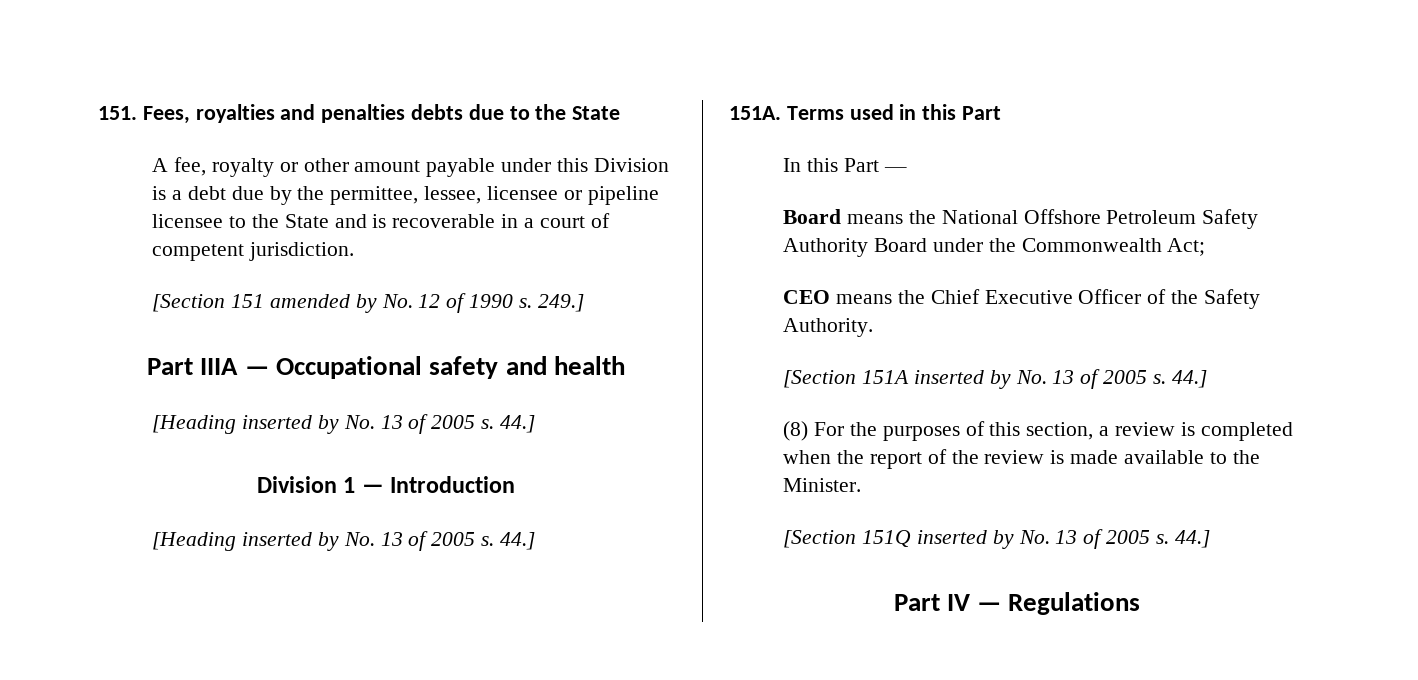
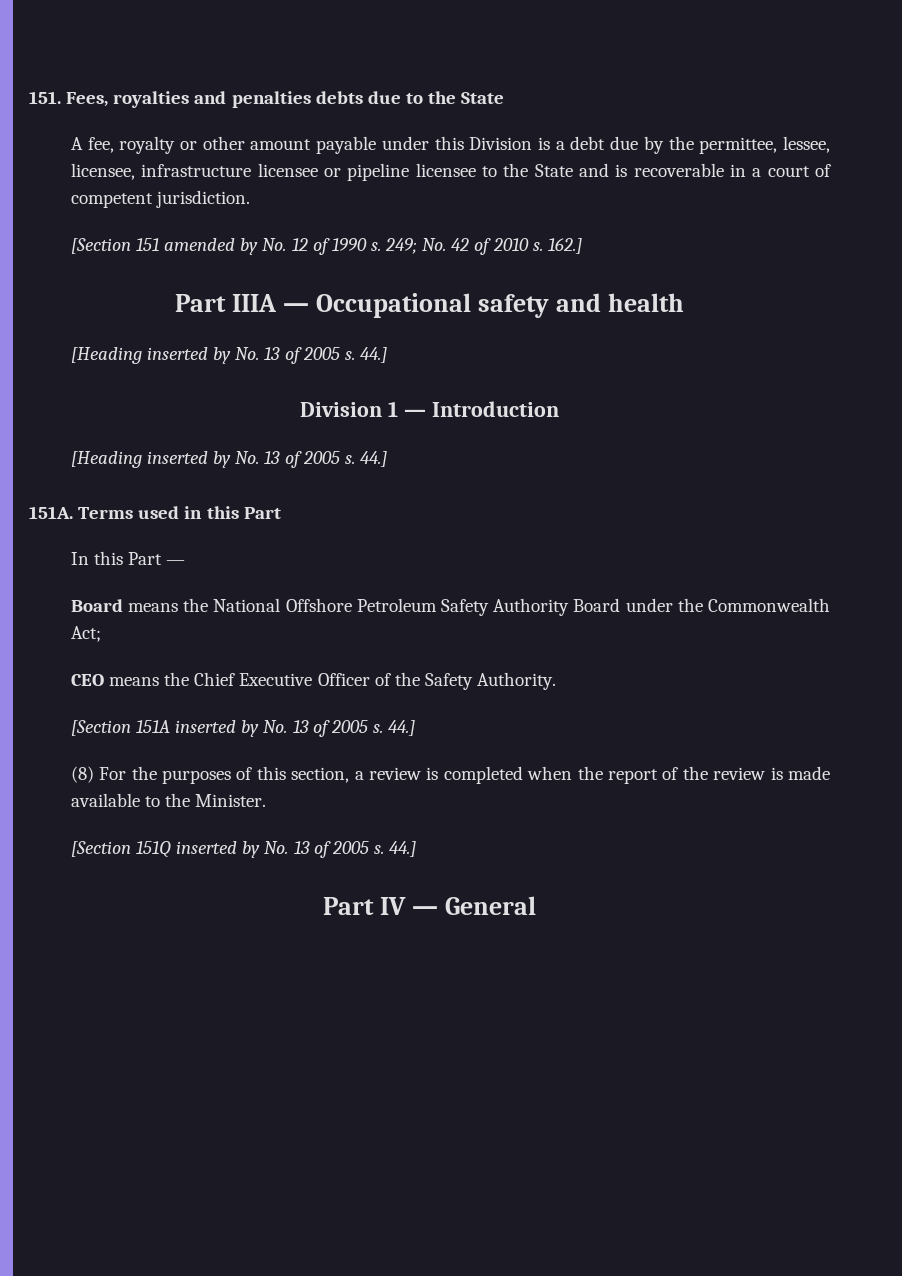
(482, 195) none -> [70,163,252,180] licensee, infrastructure
[537,294,584,312] 249.] -> [385,238,582,255] 249; No. 42 of 2010 s. 162.]
[1008,592,1141,615] Regulations -> [444,896,536,915] General

